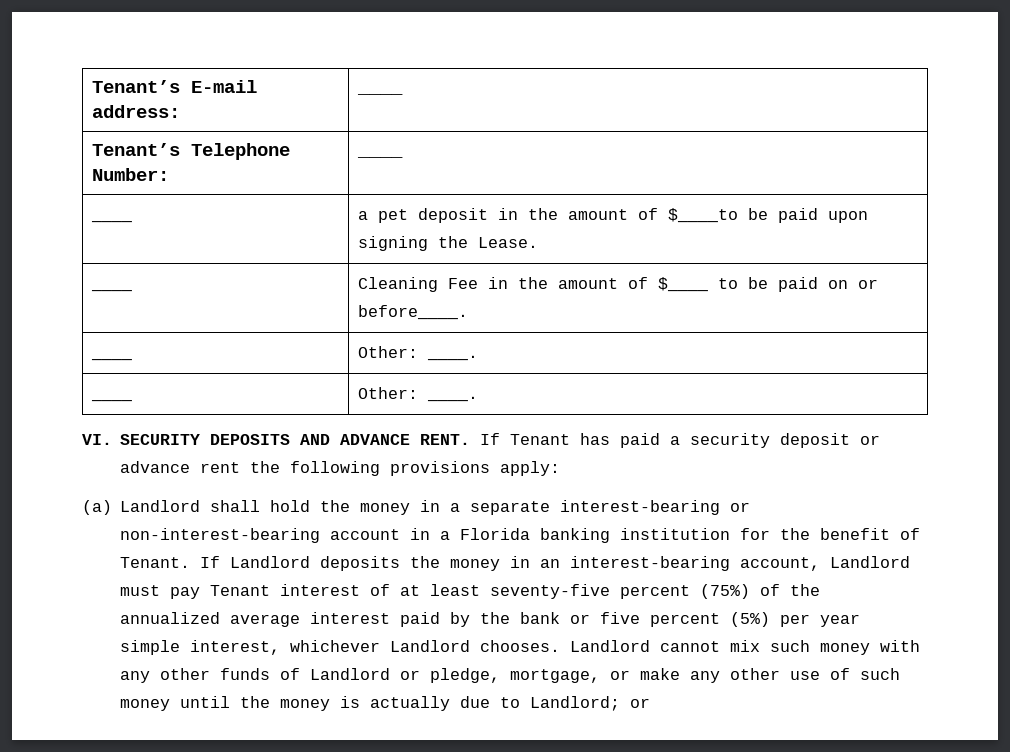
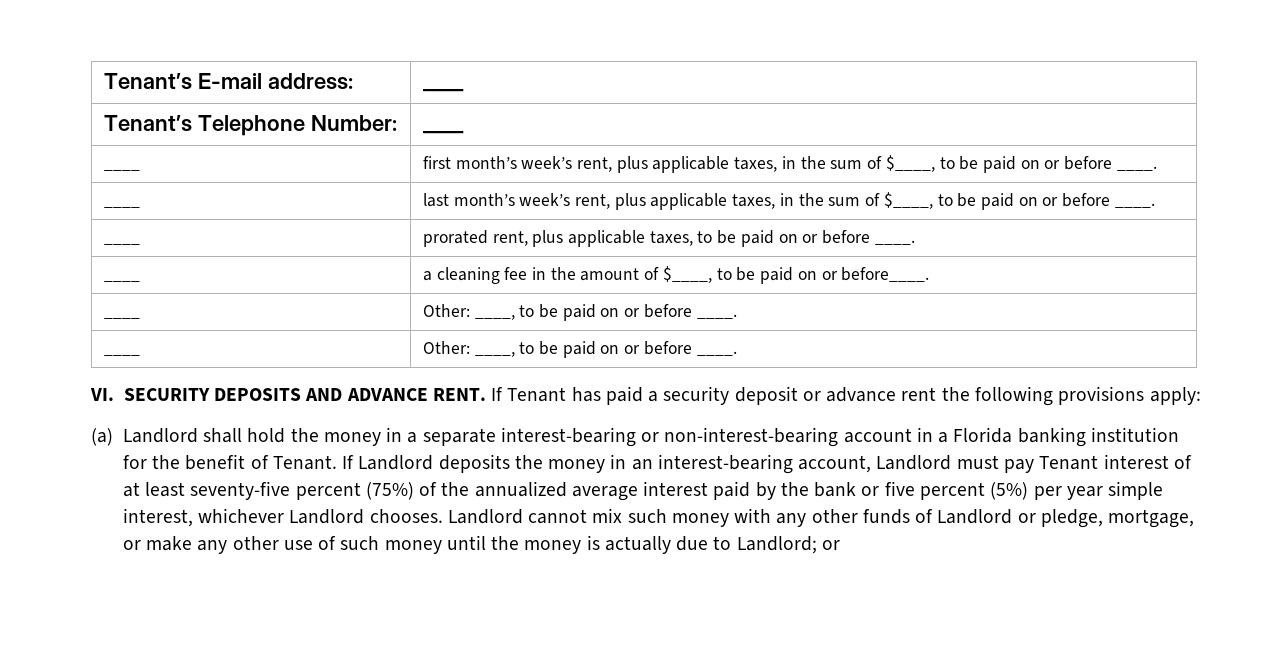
(403, 157) none -> [103,169,140,171] [422,155,1157,173] [103,206,140,208] [422,192,1155,210] [103,243,140,245] [422,230,915,247] // ____ | first month’s week’s rent, plus applicable taxes, in the sum of $____, to be paid on or before ____. // ____ | last month’s week’s rent, plus applicable taxes, in the sum of $____, to be paid on or before ____. // ____ | prorated rent, plus applicable taxes, to be paid on or before ____.
[377,208,868,223] [357,236,538,251] [90,289,132,292] [357,277,708,292] pet deposit in the amount of $____to be paid upon signing the Lease. // ____ | Cleaning Fee in the amount of $____ -> [436,266,712,284] cleaning fee in the amount of $____,
[426,355,478,361] [90,399,132,402] [357,387,418,399] ____. // ____ | Other: -> [474,304,737,321] [103,354,140,356] [422,341,692,358] ____, to be paid on or before ____. // ____ | Other: ____, to be paid on or before

